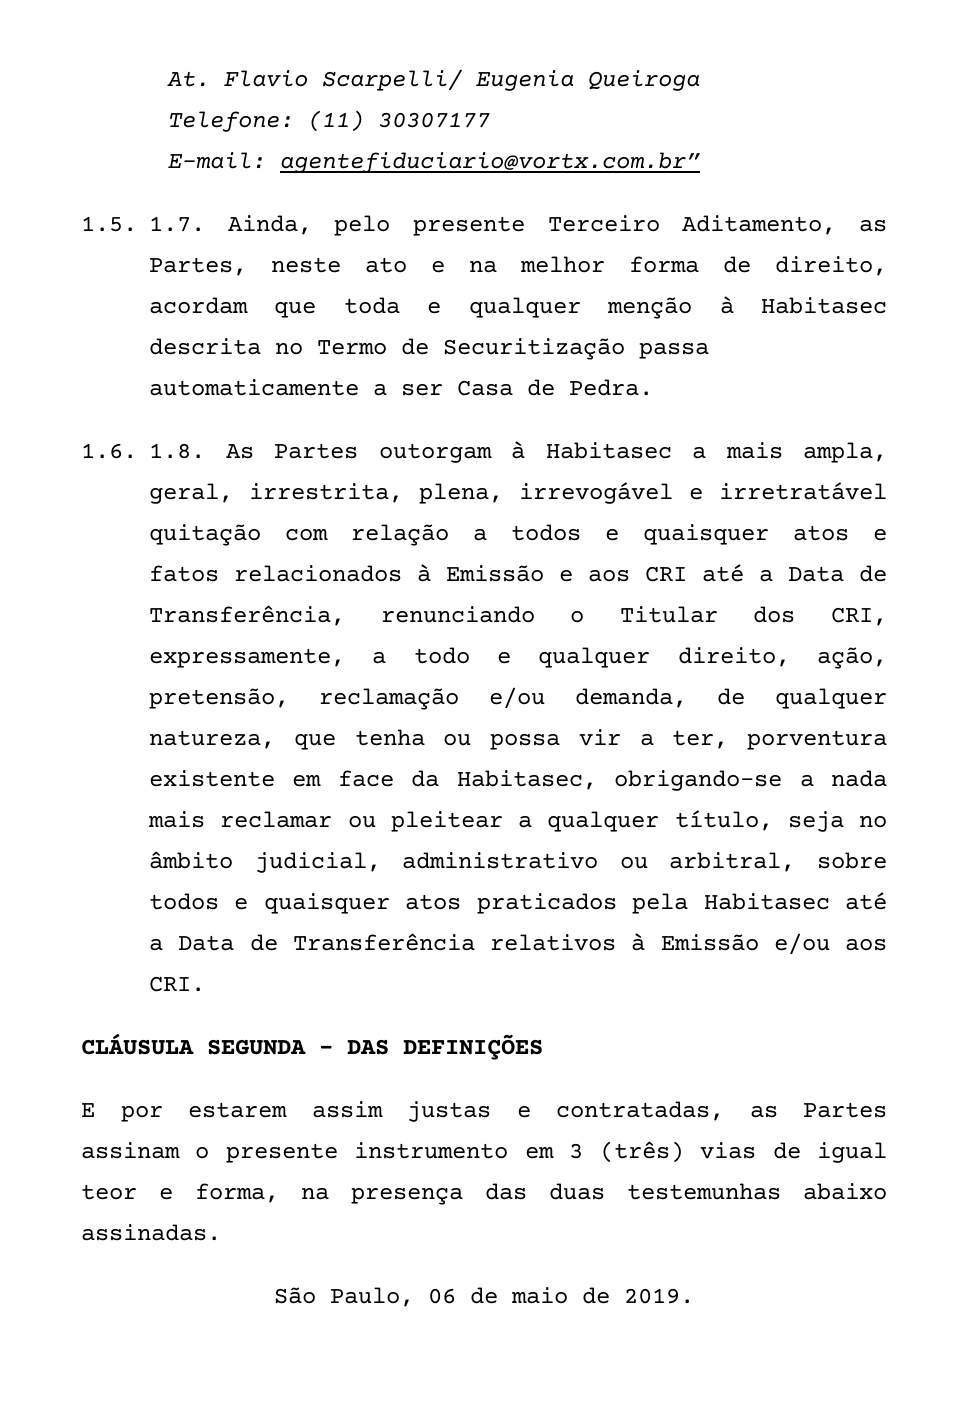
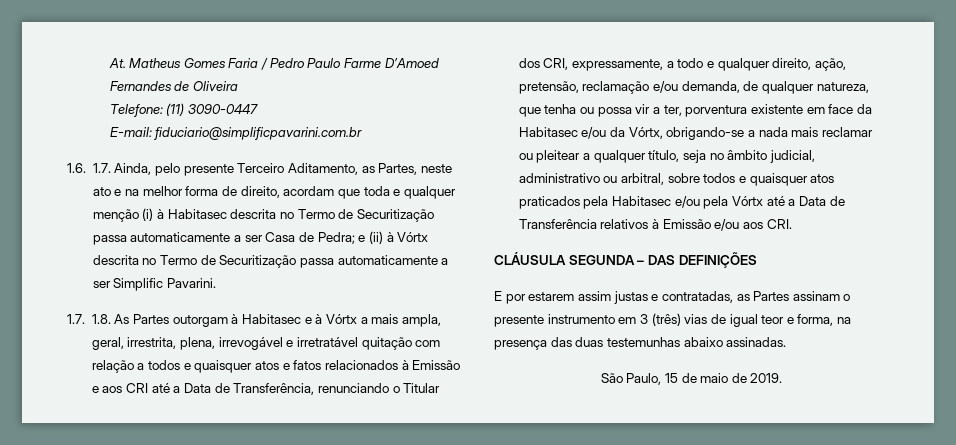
[223,69,700,91] Flavio Scarpelli/ Eugenia Queiroga -> [129,58,439,70] [109,81,238,91] Matheus Gomes Faria / Pedro Paulo Farme D’Amoed Fernandes de Oliveira
[377,112,490,128] 30307177 -> [187,104,258,114] 3090-0447
[279,152,701,173] [81,216,137,232] agentefiduciario@vortx.com.br” // 1.5. -> [154,127,363,140] [67,163,86,173] fiduciario@simplificpavarini.com.br // 1.6.
(693, 308) none -> [142,208,154,221] (i)
[569,379,653,396] [81,443,137,459] Pedra. // 1.6. -> [317,231,429,244] [92,255,449,268] [92,278,217,291] [67,314,85,324] Pedra; e (ii) à Vórtx descrita no Termo de Securitização passa automaticamente a ser Simplific Pavarini. // 1.7.
(672, 450) none -> [304,314,357,324] e à Vórtx
[456,770,597,790] Habitasec, -> [518,127,663,139] Habitasec e/ou da Vórtx,
(830, 901) none -> [674,196,763,209] e/ou pela Vórtx
[428,1288,456,1304] 06 -> [664,373,678,383] 15

